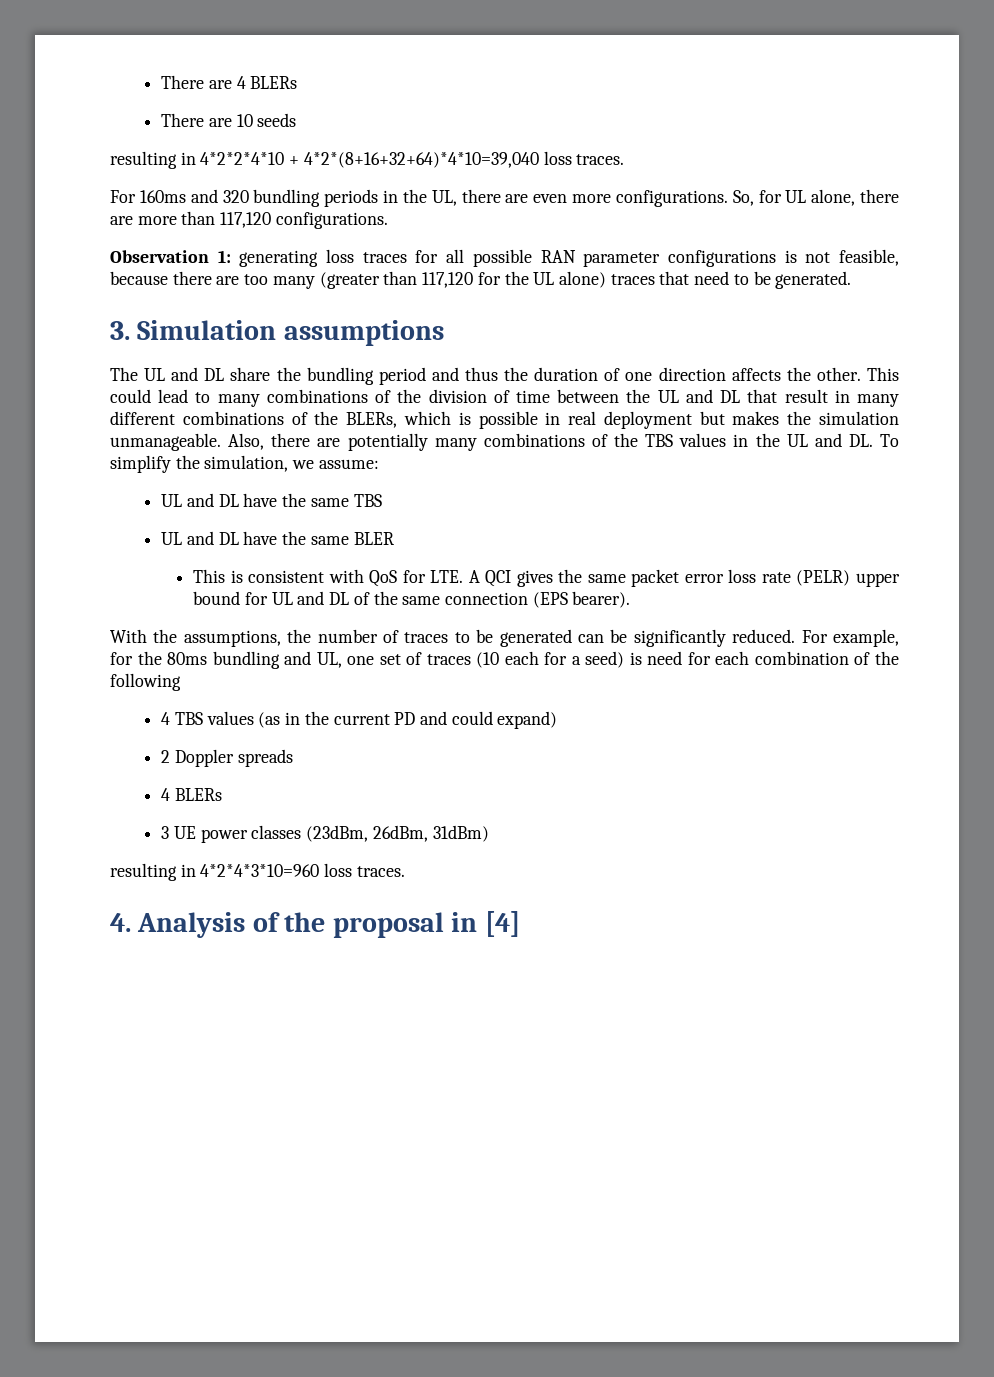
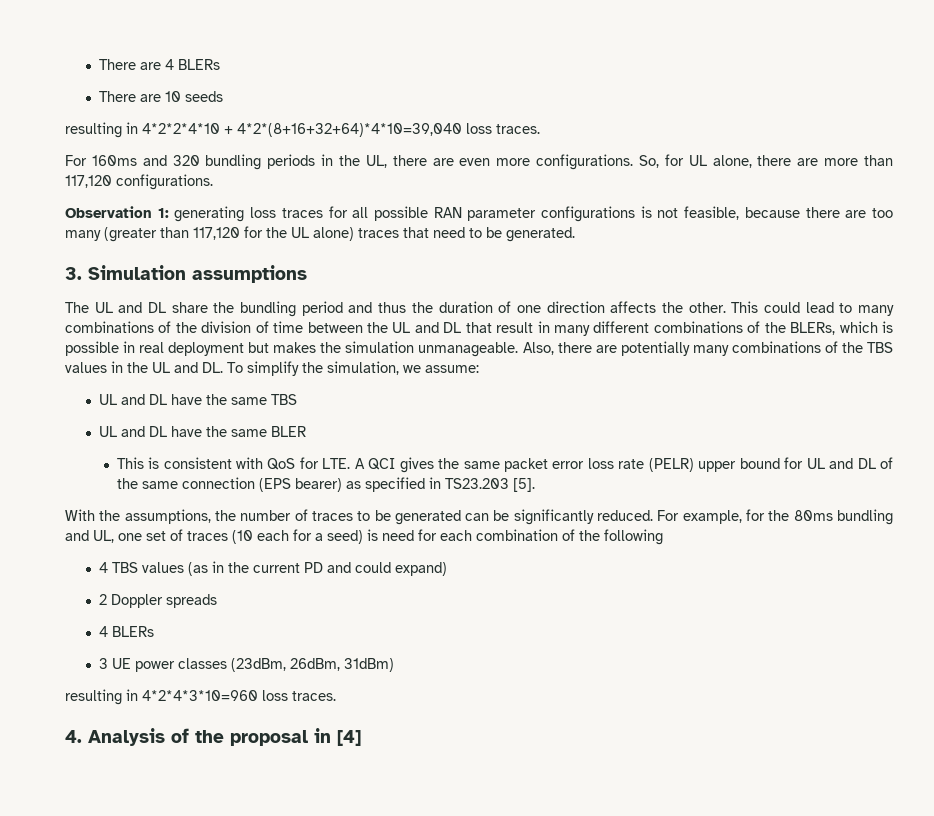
[572,591,631,608] bearer). -> [294,477,535,492] bearer) as specified in TS23.203 [5].

